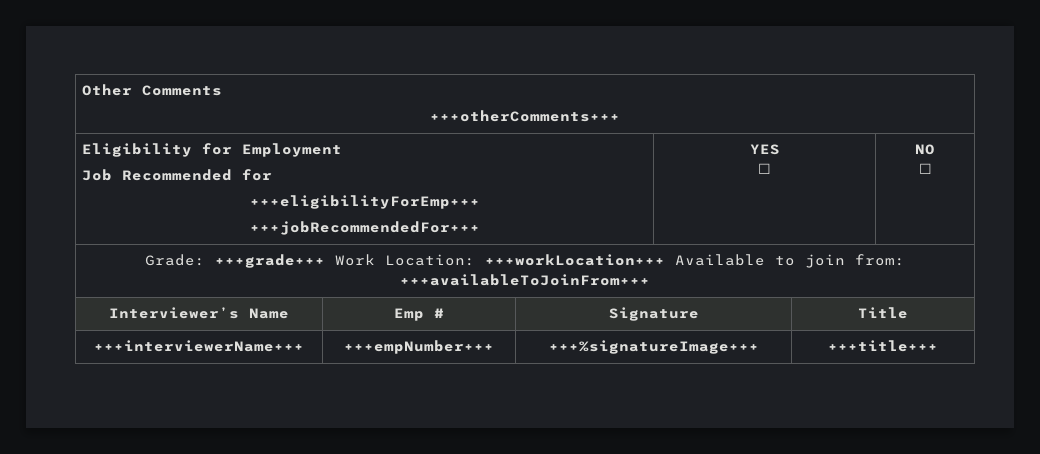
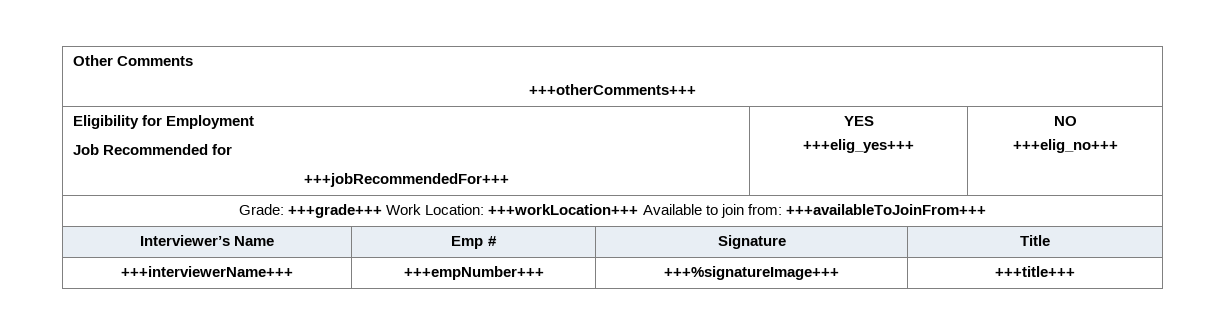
[249,195,480,209] // +++eligibilityForEmp+++ -> (232, 149) none
[758,163,771,174] ☐ -> [803,139,914,153] +++elig_yes+++
[918,163,932,174] ☐ -> [1012,139,1118,153] +++elig_no+++

